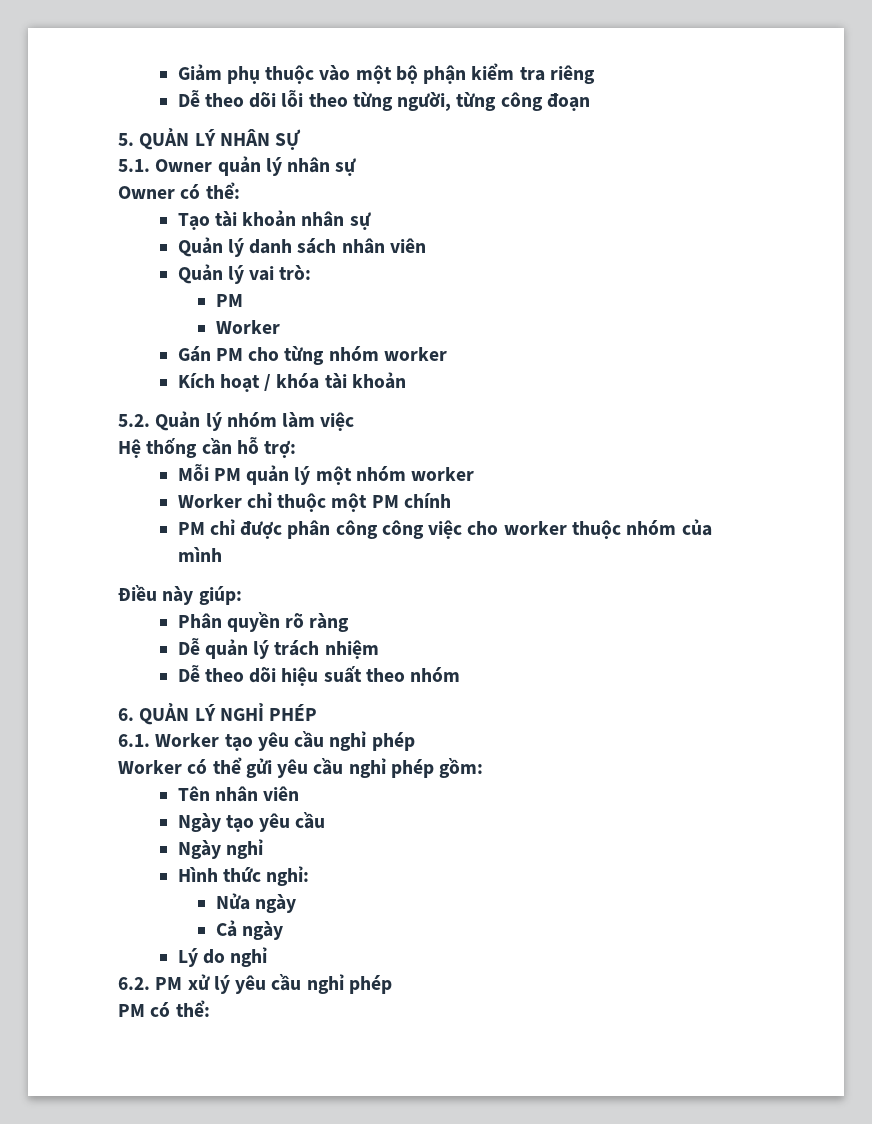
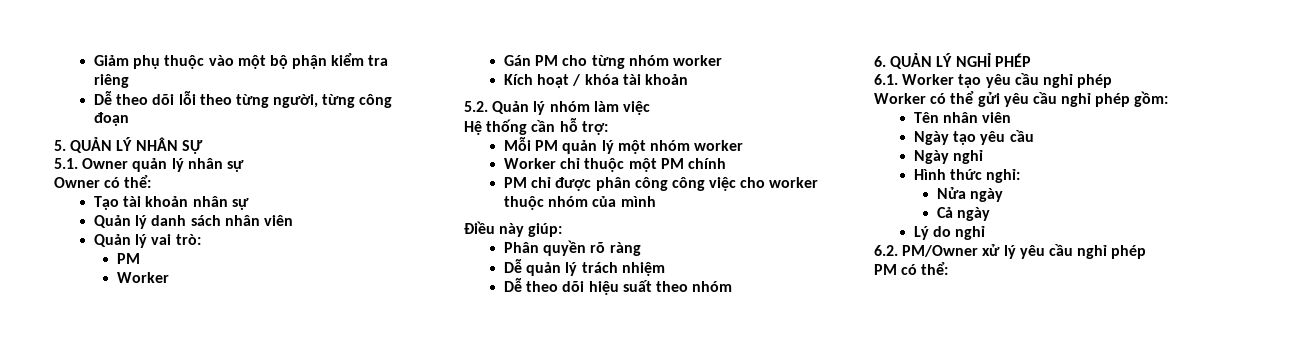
[155,977,183,990] PM -> [902,245,979,257] PM/Owner

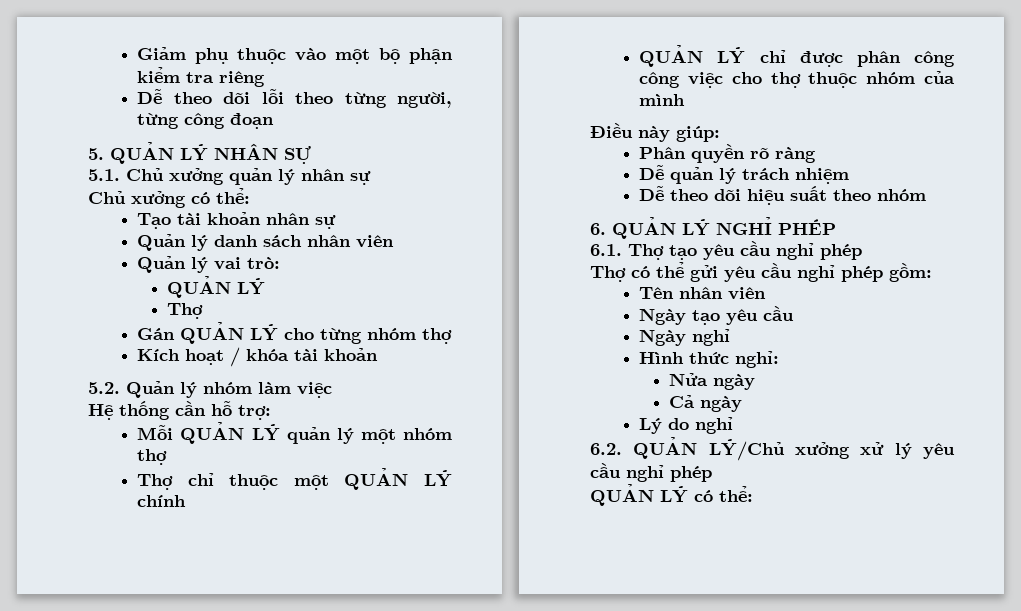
[82,158,129,169] Owner -> [126,168,224,185] Chủ xưởng
[54,177,100,188] Owner -> [88,191,186,208] Chủ xưởng
[116,253,140,264] [116,272,169,283] PM // Worker -> [167,276,266,298] [167,303,204,319] QUẢN LÝ // Thợ
[535,55,559,66] PM -> [180,322,279,344] QUẢN LÝ
[672,55,722,66] worker -> [422,328,453,344] thợ
[535,140,559,151] PM -> [180,422,280,444] QUẢN LÝ
[694,140,744,151] [503,158,556,169] worker // Worker -> [137,449,168,465] [137,474,174,490] thợ // Thợ
[660,158,684,169] PM -> [344,468,452,490] QUẢN LÝ
[503,177,527,188] PM -> [639,45,746,67] QUẢN LÝ
[769,177,819,188] worker -> [770,72,801,88] thợ
[902,74,955,85] Worker -> [628,244,664,260] Thợ
[874,93,926,104] Worker -> [590,266,626,282] Thợ
[902,245,979,257] PM/Owner -> [633,437,850,461] QUẢN LÝ/Chủ xưởng
[874,264,897,275] PM -> [590,484,688,506] QUẢN LÝ

